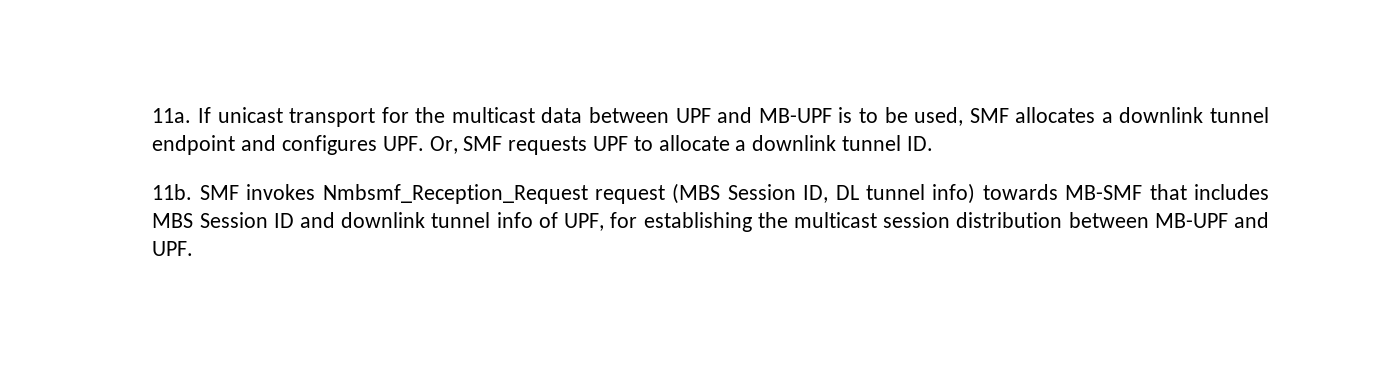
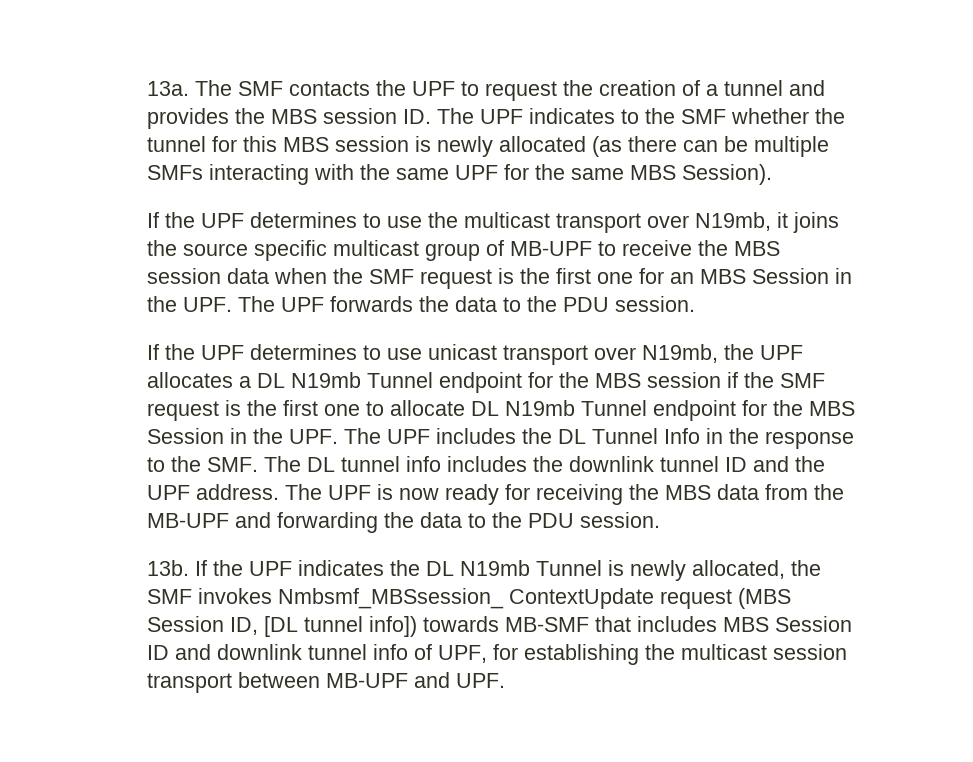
[152,107,1269,127] [152,135,933,155] [152,184,588,204] 11a. If unicast transport for the multicast data between UPF and MB-UPF is to be used, SMF allocates a downlink tunnel endpoint and configures UPF. Or, SMF requests UPF to allocate a downlink tunnel ID. // 11b. SMF invokes Nmbsmf_Reception_Request -> [146,80,825,101] [146,108,845,129] [146,136,829,157] [146,164,772,185] [146,212,839,233] [146,240,780,261] [146,268,852,289] [146,296,695,312] [146,344,803,365] [146,372,825,393] [146,400,855,421] [146,428,854,449] [146,456,825,472] [146,484,844,505] [146,512,660,533] [146,560,821,581] [146,588,654,609] 13a. The SMF contacts the UPF to request the creation of a tunnel and provides the MBS session ID. The UPF indicates to the SMF whether the tunnel for this MBS session is newly allocated (as there can be multiple SMFs interacting with the same UPF for the same MBS Session). // If the UPF determines to use the multicast transport over N19mb, it joins the source specific multicast group of MB-UPF to receive the MBS session data when the SMF request is the first one for an MBS Session in the UPF. The UPF forwards the data to the PDU session. // If the UPF determines to use unicast transport over N19mb, the UPF allocates a DL N19mb Tunnel endpoint for the MBS session if the SMF request is the first one to allocate DL N19mb Tunnel endpoint for the MBS Session in the UPF. The UPF includes the DL Tunnel Info in the response to the SMF. The DL tunnel info includes the downlink tunnel ID and the UPF address. The UPF is now ready for receiving the MBS data from the MB-UPF and forwarding the data to the PDU session. // 13b. If the UPF indicates the DL N19mb Tunnel is newly allocated, the SMF invokes Nmbsmf_MBSsession_ ContextUpdate
[835,183,976,204] DL tunnel info) -> [263,616,417,637] [DL tunnel info])
[956,212,1063,228] distribution -> [146,673,232,693] transport

